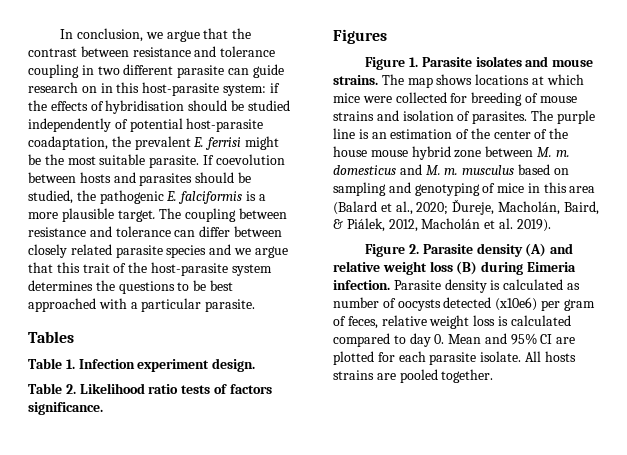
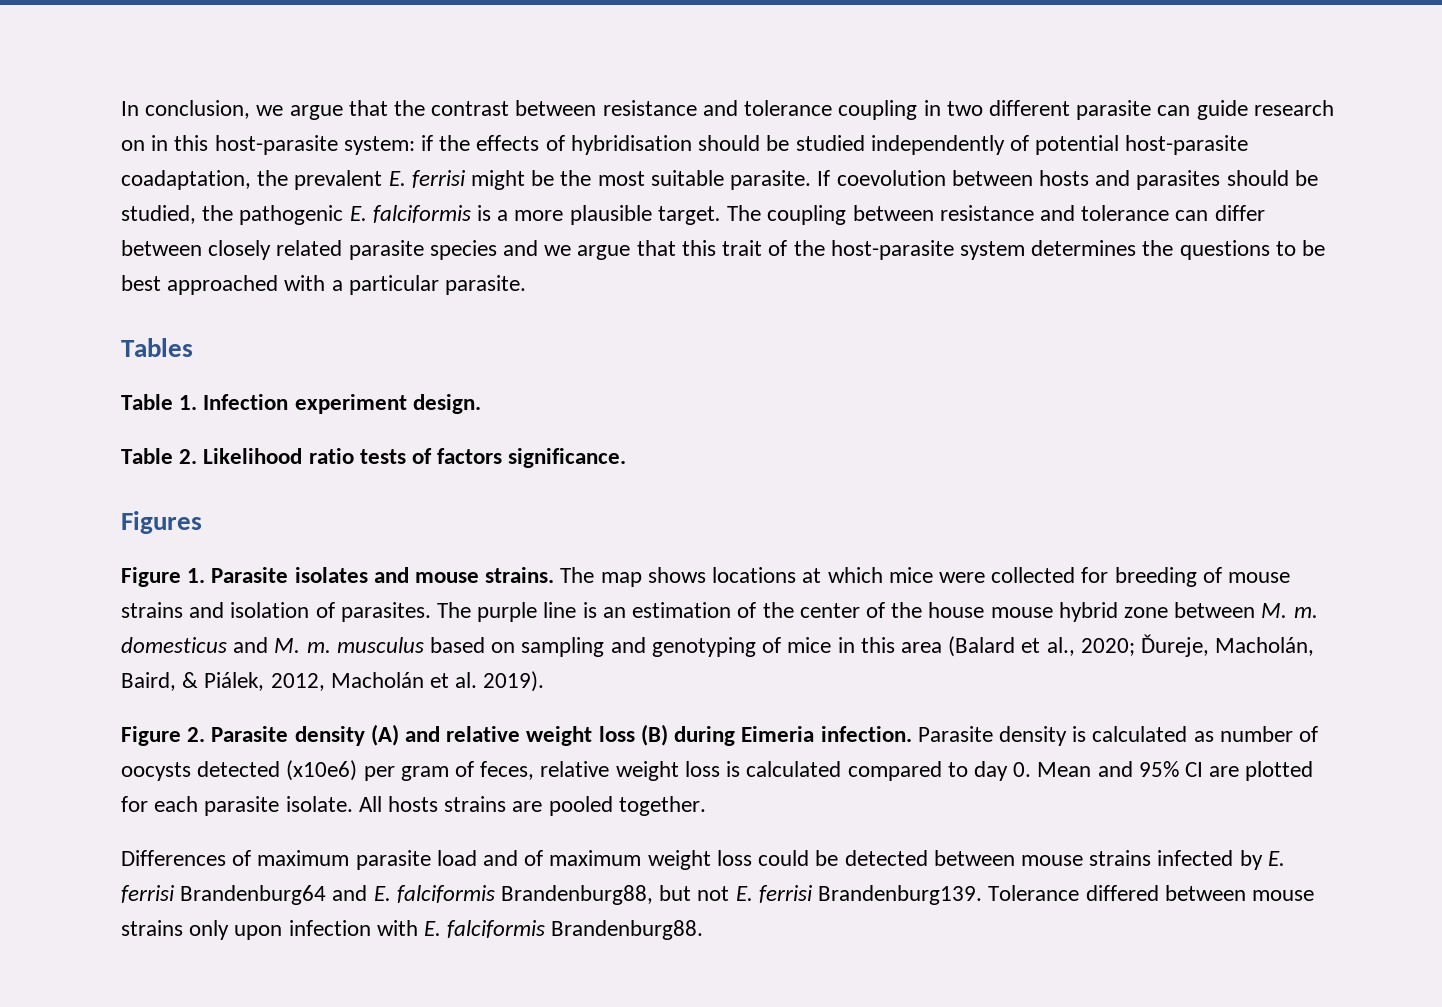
(494, 376) none -> [121,850,1285,870] [121,885,1314,905] [121,920,704,940] // Differences of maximum parasite load and of maximum weight loss could be detected between mouse strains infected by E. ferrisi Brandenburg64 and E. falciformis Brandenburg88, but not E. ferrisi Brandenburg139. Tolerance differed between mouse strains only upon infection with E. falciformis Brandenburg88.

